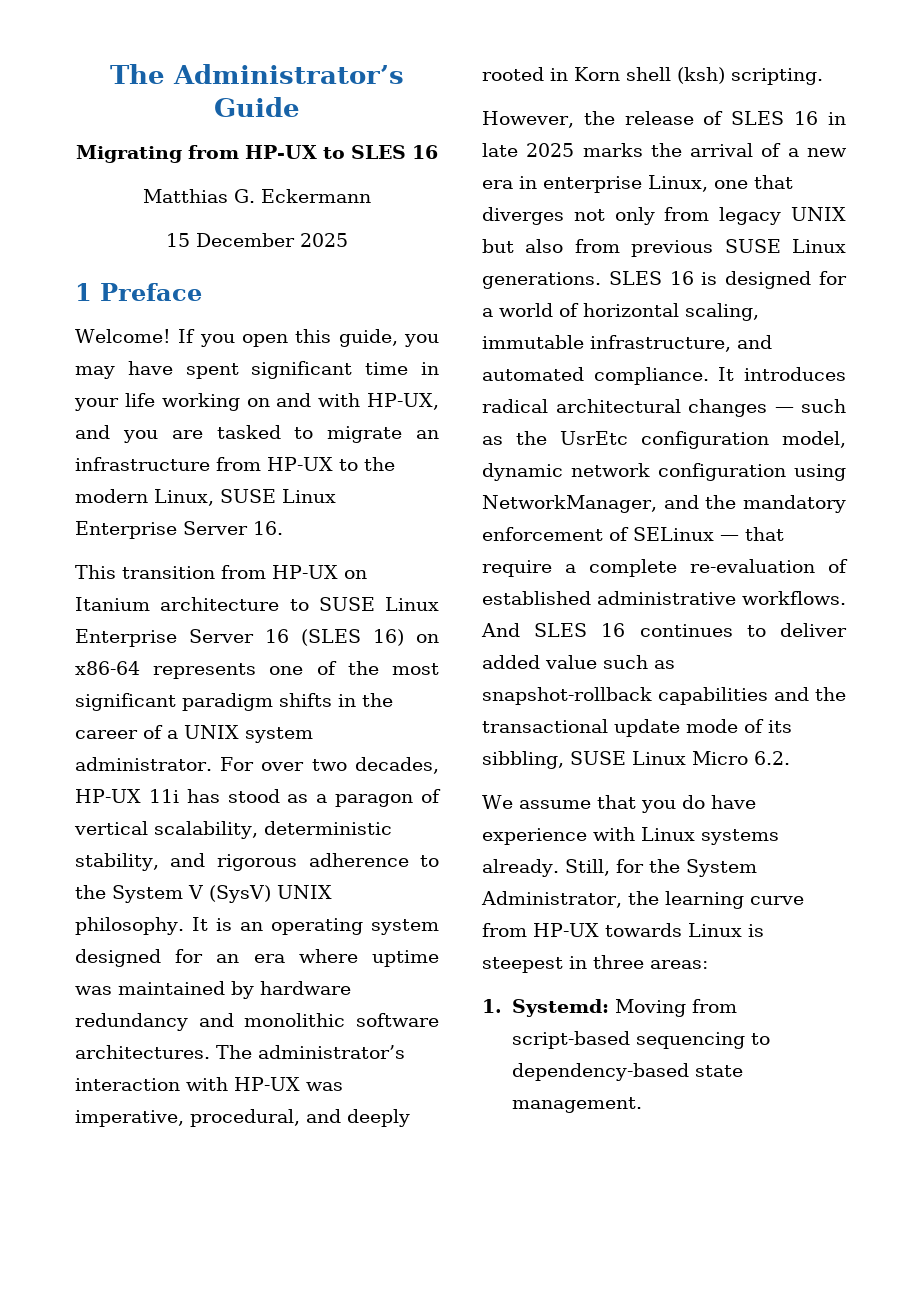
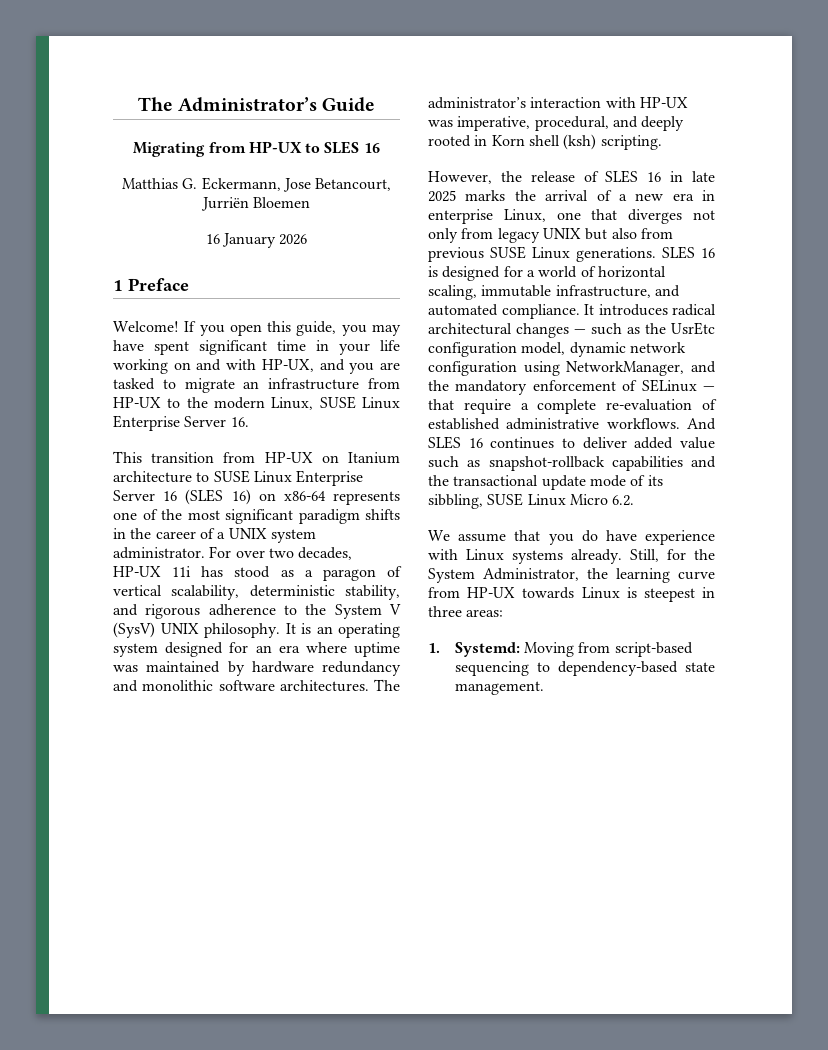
[260,189,371,203] [166,233,348,247] Eckermann // 15 December 2025 -> [201,177,392,192] [200,197,311,211] [205,233,308,248] Eckermann, Jose Betancourt, Jurriën Bloemen // 16 January 2026

